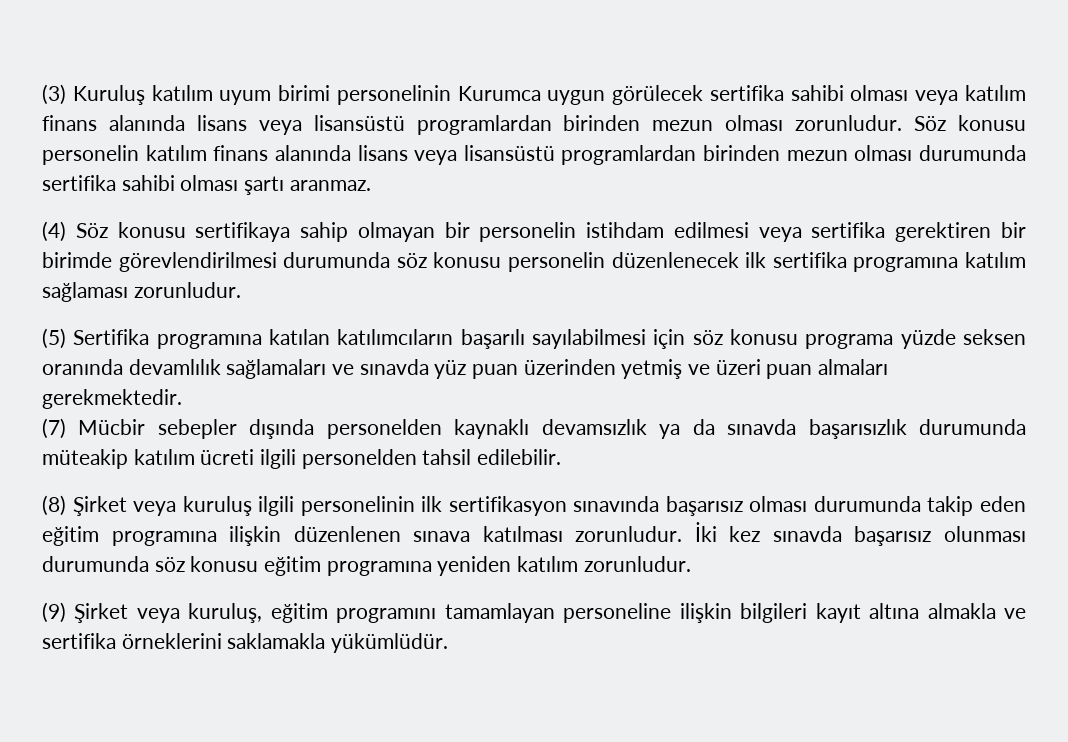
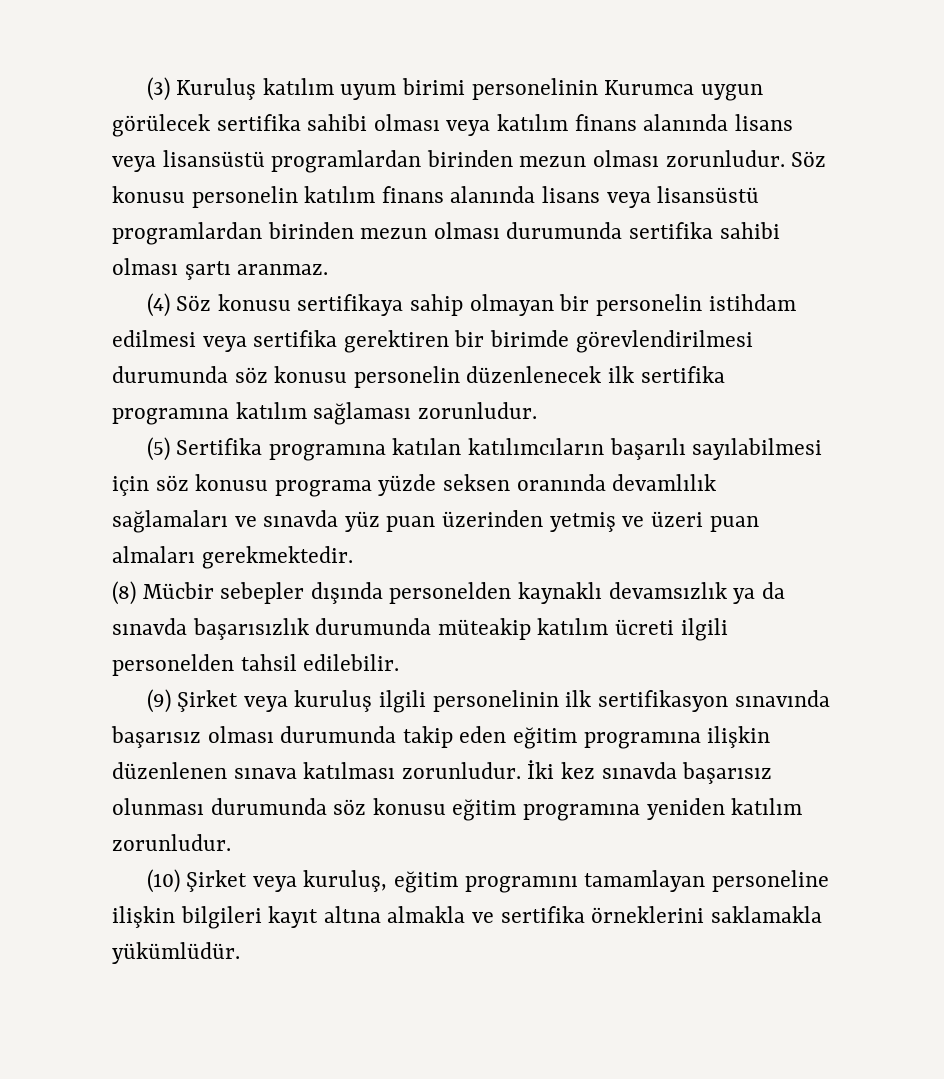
[42,418,66,439] (7) -> [112,581,136,605] (8)
[42,495,66,516] (8) -> [146,689,171,713] (9)
[42,602,66,623] (9) -> [146,869,180,893] (10)

